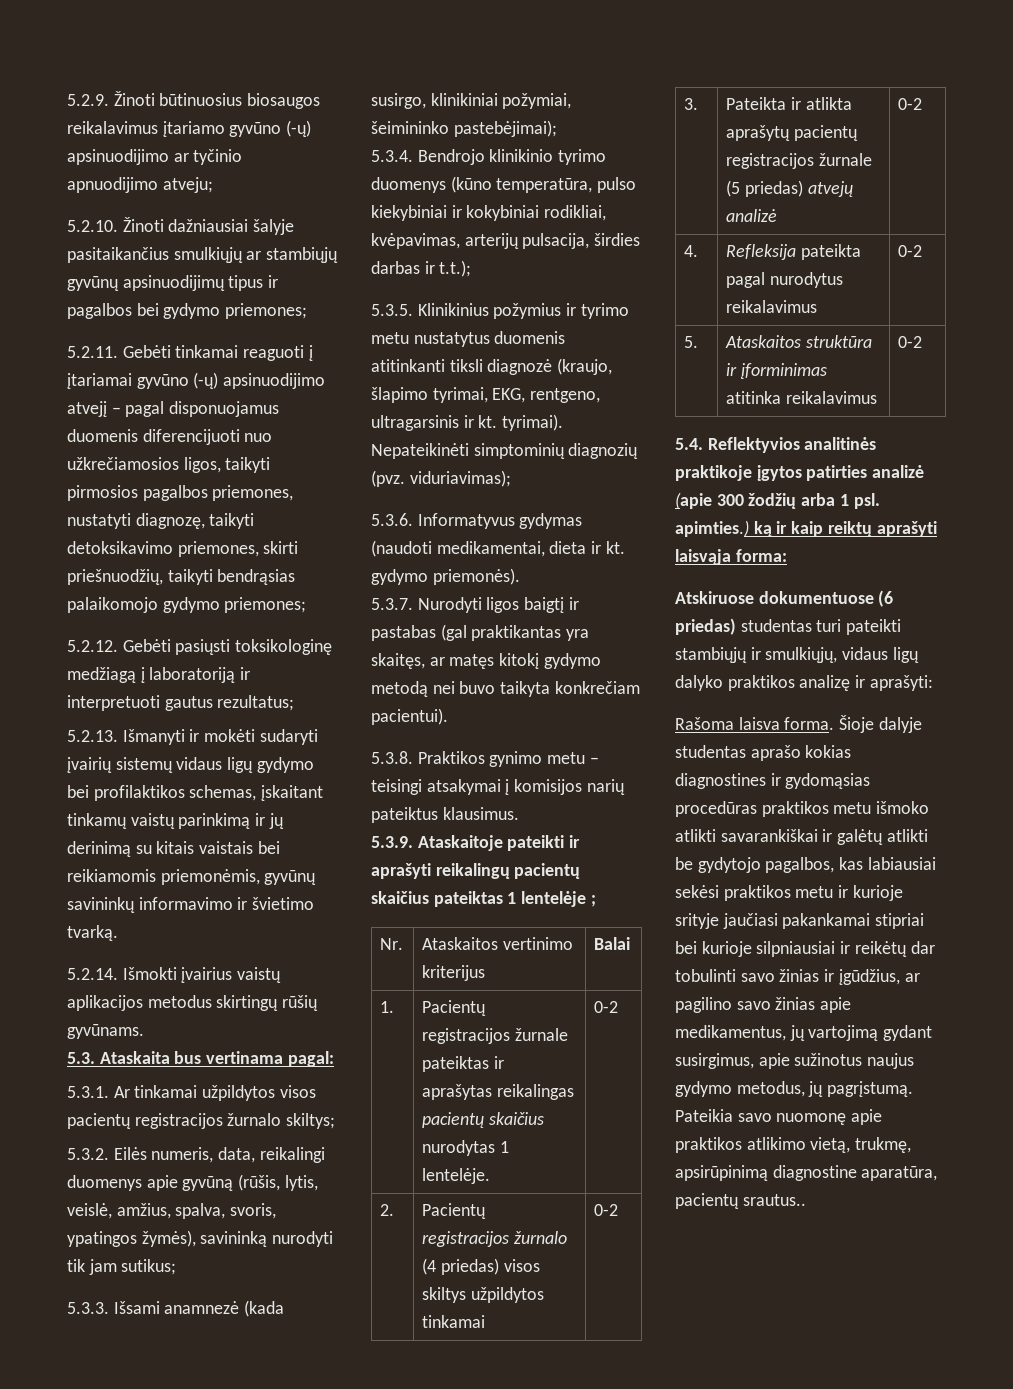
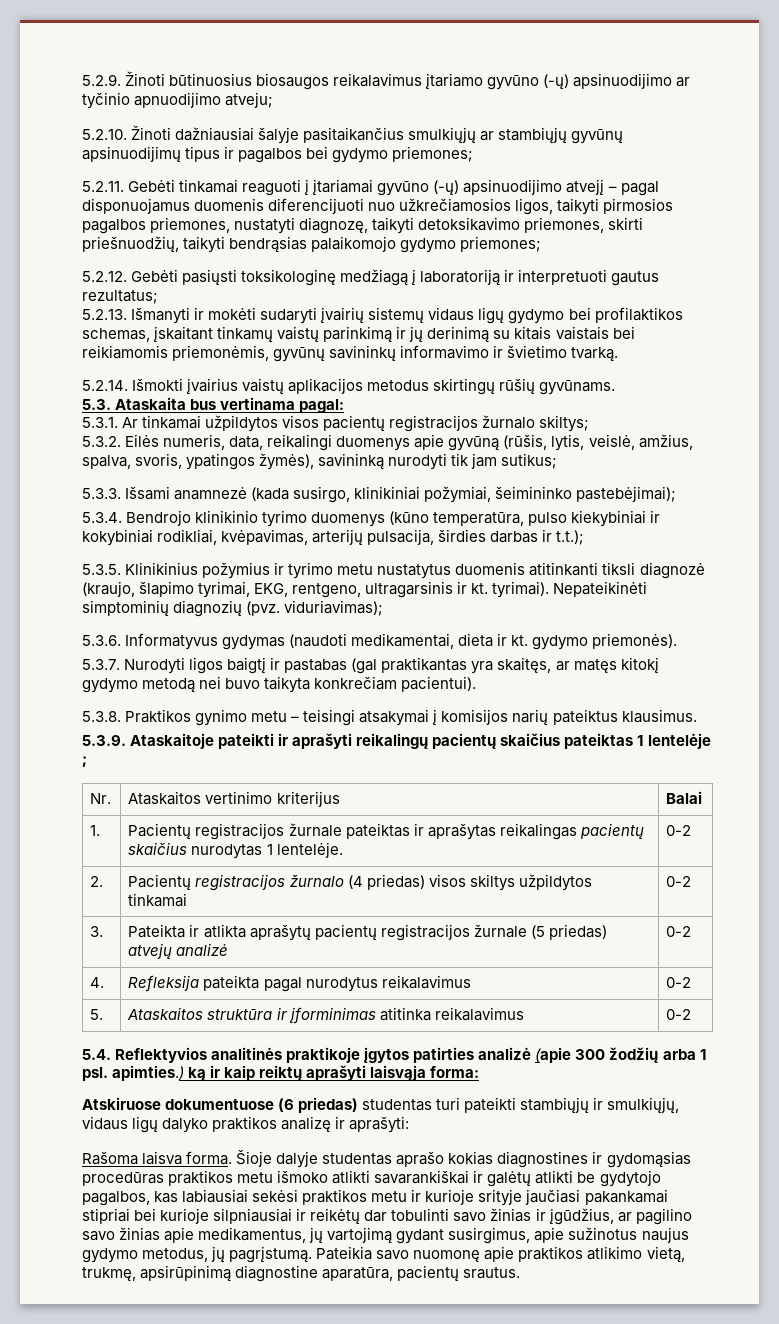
[742,1194,806,1206] srautus.. -> [463,1267,521,1279] srautus.

